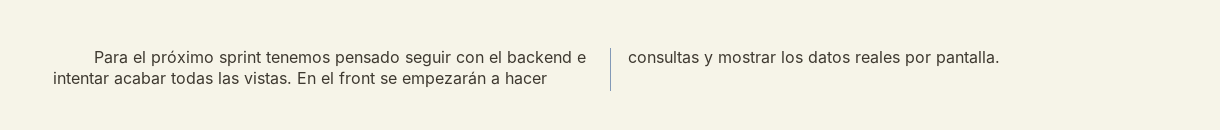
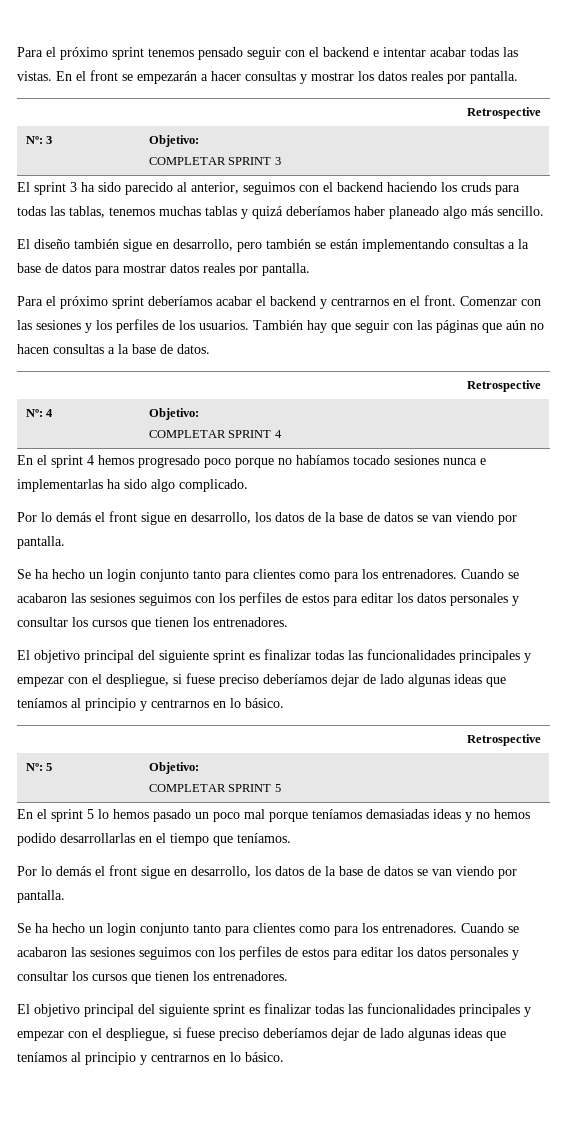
(1000, 59) none -> [467,107,542,119] [25,136,53,144] [148,135,199,147] [148,157,281,165] [17,182,520,195] [17,206,544,219] [17,239,529,252] [17,263,310,276] [17,295,541,309] [17,319,544,333] [17,344,210,354] [467,380,542,392] [25,409,54,417] [148,408,199,420] [148,430,282,438] [17,455,486,468] [17,479,248,492] [17,511,517,525] [17,536,65,549] [17,569,519,582] [17,592,519,606] [17,617,288,630] [17,649,531,663] [17,673,506,687] [17,698,284,711] [467,734,542,746] [25,763,53,771] [148,762,199,774] [148,784,281,792] [17,809,530,822] [17,833,291,846] [17,865,517,879] [17,890,65,903] [17,923,519,936] [17,946,519,960] [17,971,288,984] [17,1003,531,1017] [17,1027,506,1041] [17,1052,284,1065] // Retrospective // Nº: 3 | Objetivo: // COMPLETAR SPRINT 3 // El sprint 3 ha sido parecido al anterior, seguimos con el backend haciendo los cruds para todas las tablas, tenemos muchas tablas y quizá deberíamos haber planeado algo más sencillo. // El diseño también sigue en desarrollo, pero también se están implementando consultas a la base de datos para mostrar datos reales por pantalla. // Para el próximo sprint deberíamos acabar el backend y centrarnos en el front. Comenzar con las sesiones y los perfiles de los usuarios. También hay que seguir con las páginas que aún no hacen consultas a la base de datos. // Retrospective // Nº: 4 | Objetivo: // COMPLETAR SPRINT 4 // En el sprint 4 hemos progresado poco porque no habíamos tocado sesiones nunca e implementarlas ha sido algo complicado. // Por lo demás el front sigue en desarrollo, los datos de la base de datos se van viendo por pantalla. // Se ha hecho un login conjunto tanto para clientes como para los entrenadores. Cuando se acabaron las sesiones seguimos con los perfiles de estos para editar los datos personales y consultar los cursos que tienen los entrenadores. // El objetivo principal del siguiente sprint es finalizar todas las funcionalidades principales y empezar con el despliegue, si fuese preciso deberíamos dejar de lado algunas ideas que teníamos al principio y centrarnos en lo básico. // Retrospective // Nº: 5 | Objetivo: // COMPLETAR SPRINT 5 // En el sprint 5 lo hemos pasado un poco mal porque teníamos demasiadas ideas y no hemos podido desarrollarlas en el tiempo que teníamos. // Por lo demás el front sigue en desarrollo, los datos de la base de datos se van viendo por pantalla. // Se ha hecho un login conjunto tanto para clientes como para los entrenadores. Cuando se acabaron las sesiones seguimos con los perfiles de estos para editar los datos personales y consultar los cursos que tienen los entrenadores. // El objetivo principal del siguiente sprint es finalizar todas las funcionalidades principales y empezar con el despliegue, si fuese preciso deberíamos dejar de lado algunas ideas que teníamos al principio y centrarnos en lo básico.

